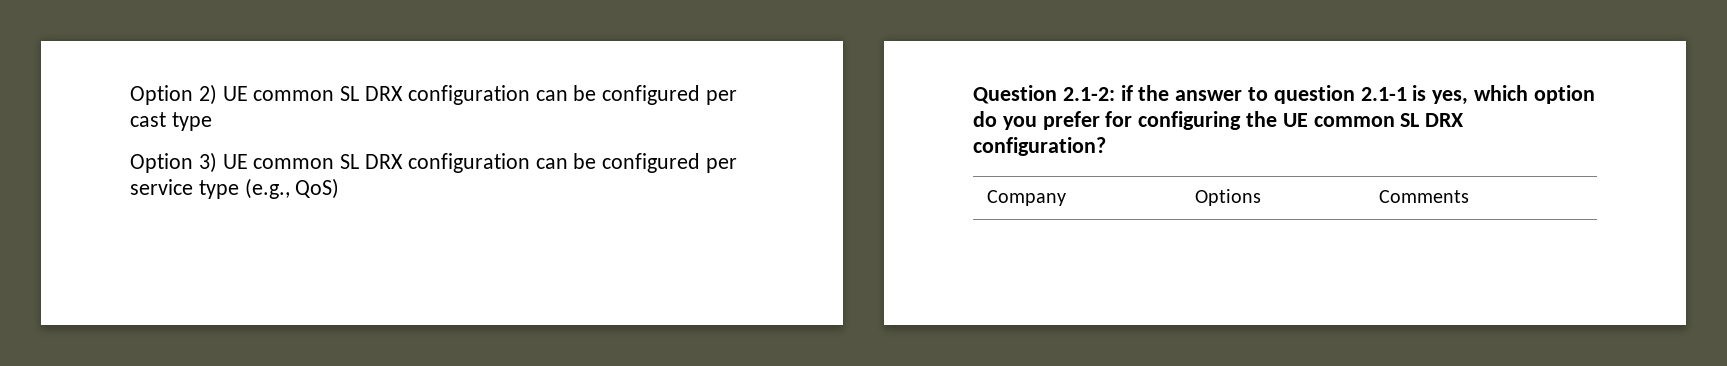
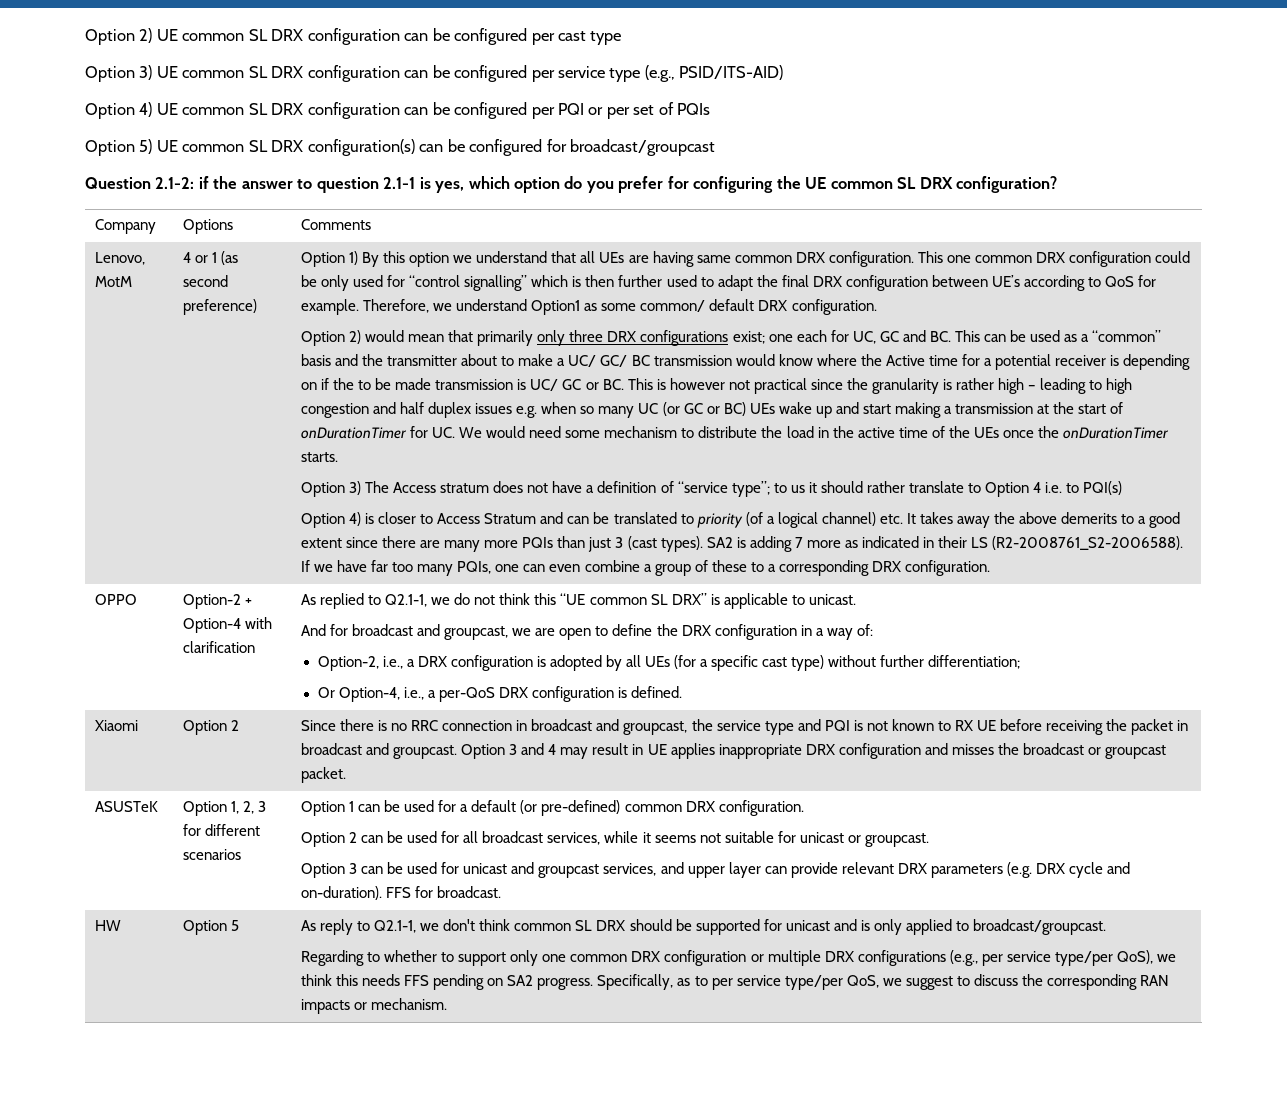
[295,178,340,199] QoS) -> [679,65,784,80] [85,102,711,119] [85,139,716,156] PSID/ITS-AID) // Option 4) UE common SL DRX configuration can be configured per PQI or per set of PQIs // Option 5) UE common SL DRX configuration(s) can be configured for broadcast/groupcast
(1469, 196) none -> [95,252,146,265] [95,276,133,287] [183,251,239,265] [183,275,229,287] [183,299,258,315] [301,251,1191,267] [301,275,1157,291] [301,299,877,315] [301,330,1162,346] [301,354,1191,370] [301,378,1133,394] [301,402,1124,418] [301,426,1170,439] [301,452,339,462] [301,481,1123,497] [301,512,1181,528] [301,536,1184,552] [301,560,990,576] [95,594,138,605] [183,594,253,609] [183,617,273,633] [183,641,256,653] [301,593,856,609] [301,624,873,640] [317,655,1021,671] [317,686,682,702] [95,720,139,731] [183,720,240,735] [301,719,1189,735] [301,743,1167,759] [301,767,347,783] [95,801,159,812] [183,801,267,816] [183,824,261,836] [183,849,242,860] [301,800,804,816] [301,831,929,847] [301,862,1131,878] [301,886,502,900] [95,920,122,931] [183,920,240,935] [301,919,1107,935] [301,950,1176,966] [301,974,1170,990] [301,998,448,1014] // Lenovo, MotM | 4 or 1 (as second preference) | Option 1) By this option we understand that all UEs are having same common DRX configuration. This one common DRX configuration could be only used for “control signalling” which is then further used to adapt the final DRX configuration between UE’s according to QoS for example. Therefore, we understand Option1 as some common/ default DRX configuration. // Option 2) would mean that primarily only three DRX configurations exist; one each for UC, GC and BC. This can be used as a “common” basis and the transmitter about to make a UC/ GC/ BC transmission would know where the Active time for a potential receiver is depending on if the to be made transmission is UC/ GC or BC. This is however not practical since the granularity is rather high – leading to high congestion and half duplex issues e.g. when so many UC (or GC or BC) UEs wake up and start making a transmission at the start of onDurationTimer for UC. We would need some mechanism to distribute the load in the active time of the UEs once the onDurationTimer starts. // Option 3) The Access stratum does not have a definition of “service type”; to us it should rather translate to Option 4 i.e. to PQI(s) // Option 4) is closer to Access Stratum and can be translated to priority (of a logical channel) etc. It takes away the above demerits to a good extent since there are many more PQIs than just 3 (cast types). SA2 is adding 7 more as indicated in their LS (R2-2008761_S2-2006588). If we have far too many PQIs, one can even combine a group of these to a corresponding DRX configuration. // OPPO | Option-2 + Option-4 with clarification | As replied to Q2.1-1, we do not think this “UE common SL DRX” is applicable to unicast. // And for broadcast and groupcast, we are open to define the DRX configuration in a way of: // Option-2, i.e., a DRX configuration is adopted by all UEs (for a specific cast type) without further differentiation; // Or Option-4, i.e., a per-QoS DRX configuration is defined. // Xiaomi | Option 2 | Since there is no RRC connection in broadcast and groupcast, the service type and PQI is not known to RX UE before receiving the packet in broadcast and groupcast. Option 3 and 4 may result in UE applies inappropriate DRX configuration and misses the broadcast or groupcast packet. // ASUSTeK | Option 1, 2, 3 for different scenarios | Option 1 can be used for a default (or pre-defined) common DRX configuration. // Option 2 can be used for all broadcast services, while it seems not suitable for unicast or groupcast. // Option 3 can be used for unicast and groupcast services, and upper layer can provide relevant DRX parameters (e.g. DRX cycle and on-duration). FFS for broadcast. // HW | Option 5 | As reply to Q2.1-1, we don't think common SL DRX should be supported for unicast and is only applied to broadcast/groupcast. // Regarding to whether to support only one common DRX configuration or multiple DRX configurations (e.g., per service type/per QoS), we think this needs FFS pending on SA2 progress. Specifically, as to per service type/per QoS, we suggest to discuss the corresponding RAN impacts or mechanism.

